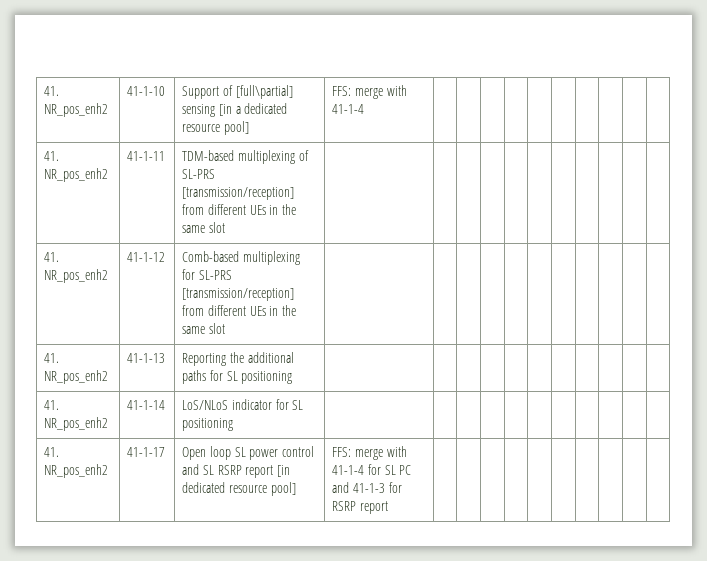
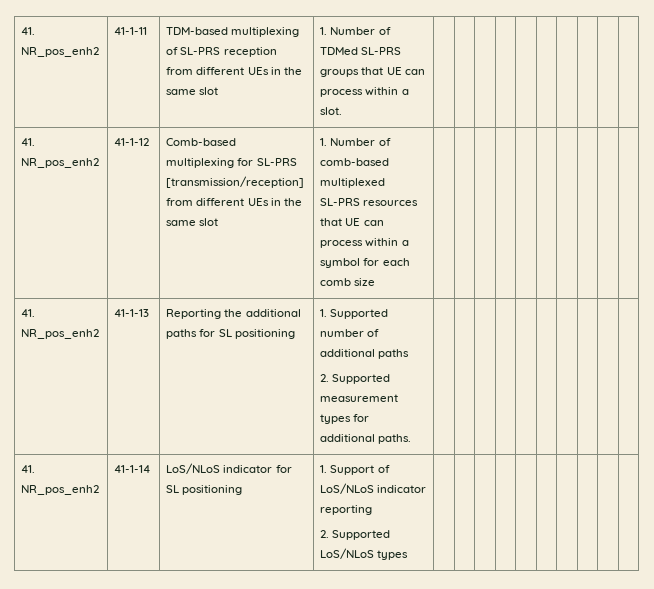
[44,86,60,96] [44,103,109,117] [127,86,166,96] [182,85,293,99] [182,103,288,117] [182,121,250,135] [332,85,407,99] [332,104,365,114] [44,151,60,161] [44,168,109,182] 41. NR_pos_enh2 | 41-1-10 | Support of [full\partial] sensing [in a dedicated resource pool] | FFS: merge with 41-1-4 | | | | | | | | | | // 41. NR_pos_enh2 -> [21,27,36,35] [21,47,100,57] 41. NR_pos_enh2
[182,187,295,200] [182,204,297,215] [182,222,226,233] [transmission/reception] from different UEs in the same slot | -> [223,47,277,57] [166,67,302,75] [166,87,219,95] [320,27,391,35] [320,47,402,55] [320,67,425,77] [320,87,409,97] [320,107,343,115] reception from different UEs in the same slot | 1. Number of TDMed SL-PRS groups that UE can process within a slot.
(226, 328) none -> [320,138,391,146] [320,158,390,166] [320,178,386,188] [320,198,419,206] [320,218,384,226] [320,238,409,248] [320,258,410,268] [320,278,376,286] 1. Number of comb-based multiplexed SL-PRS resources that UE can process within a symbol for each comb size
(293, 377) none -> [320,309,389,319] [320,329,380,337] [320,349,410,359] [320,374,391,384] [320,394,399,402] [320,414,370,424] [320,434,412,444] 1. Supported number of additional paths // 2. Supported measurement types for additional paths.
[44,447,60,457] [44,464,109,478] [127,447,166,457] [182,446,315,460] [182,464,291,478] [182,482,296,496] [332,446,407,460] [332,464,412,475] [332,482,402,493] [332,501,389,514] | | | | | | | | | | // 41. NR_pos_enh2 | 41-1-17 | Open loop SL power control and SL RSRP report [in dedicated resource pool] | FFS: merge with 41-1-4 for SL PC and 41-1-3 for RSRP report -> [320,465,390,475] [320,483,427,494] [320,505,373,515] [320,530,391,540] [320,548,409,560] 1. Support of LoS/NLoS indicator reporting // 2. Supported LoS/NLoS types

